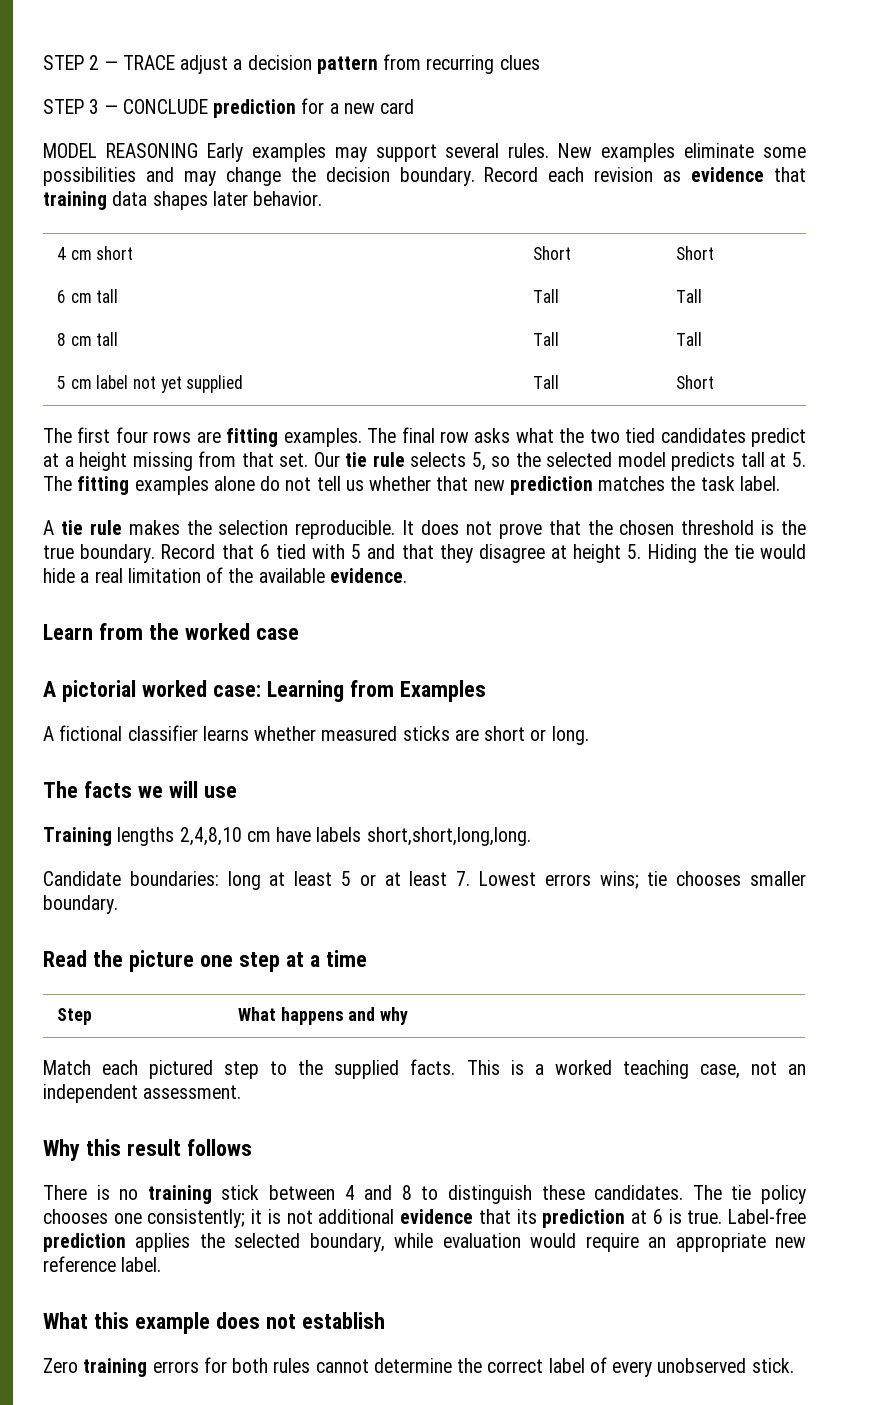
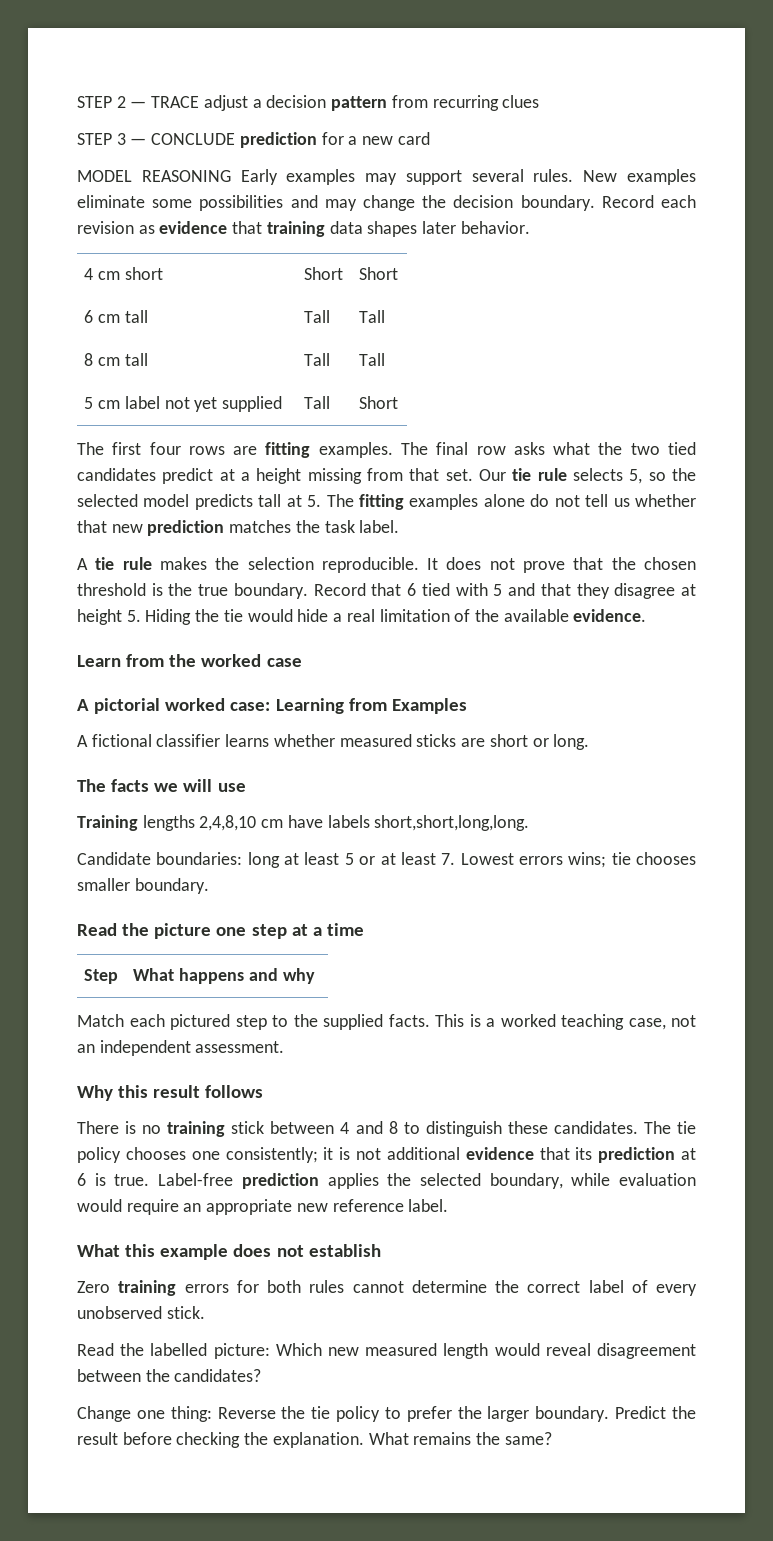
(794, 1365) none -> [77,1343,696,1359] [77,1369,262,1382] [77,1406,696,1422] [77,1432,552,1448] // Read the labelled picture: Which new measured length would reveal disagreement between the candidates? // Change one thing: Reverse the tie policy to prefer the larger boundary. Predict the result before checking the explanation. What remains the same?

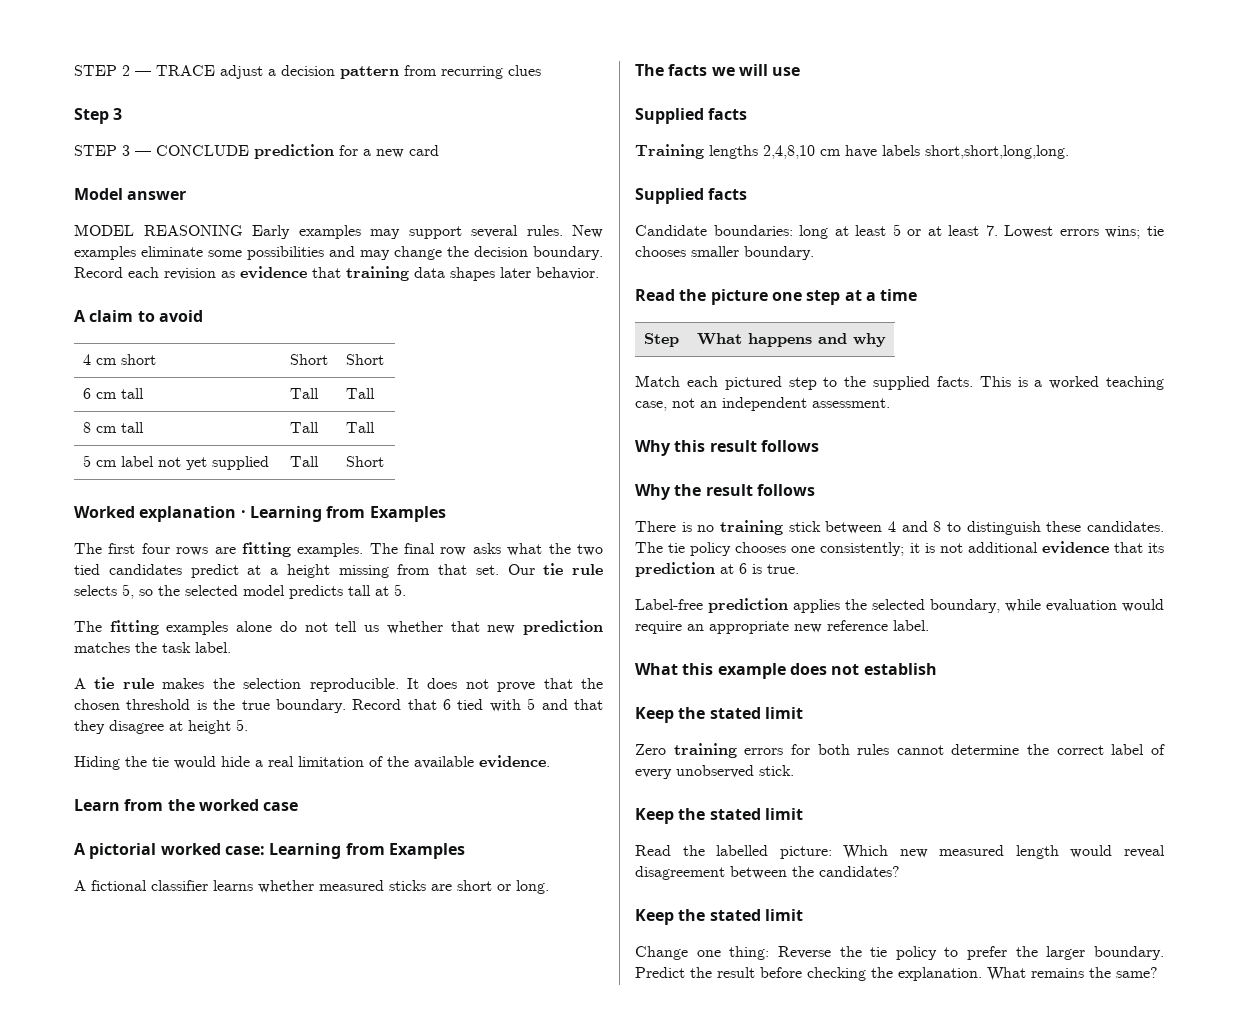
(540, 101) none -> [74,108,123,124] // Step 3
(430, 138) none -> [74,188,187,200] // Model answer
(530, 227) none -> [74,310,203,322] // A claim to avoid
(399, 402) none -> [74,506,446,522] // Worked explanation · Learning from Examples
(322, 501) none -> (406, 590) //
(141, 616) none -> (248, 725) //
(246, 787) none -> [635,108,748,124] // Supplied facts
(530, 823) none -> [635,188,748,204] // Supplied facts
(264, 1091) none -> [635,484,815,500] // Why the result follows
(150, 1180) none -> (799, 569) //
(381, 1250) none -> [635,707,803,723] // Keep the stated limit
(205, 1312) none -> [635,808,803,824] // Keep the stated limit
(262, 1375) none -> [635,909,803,925] // Keep the stated limit

